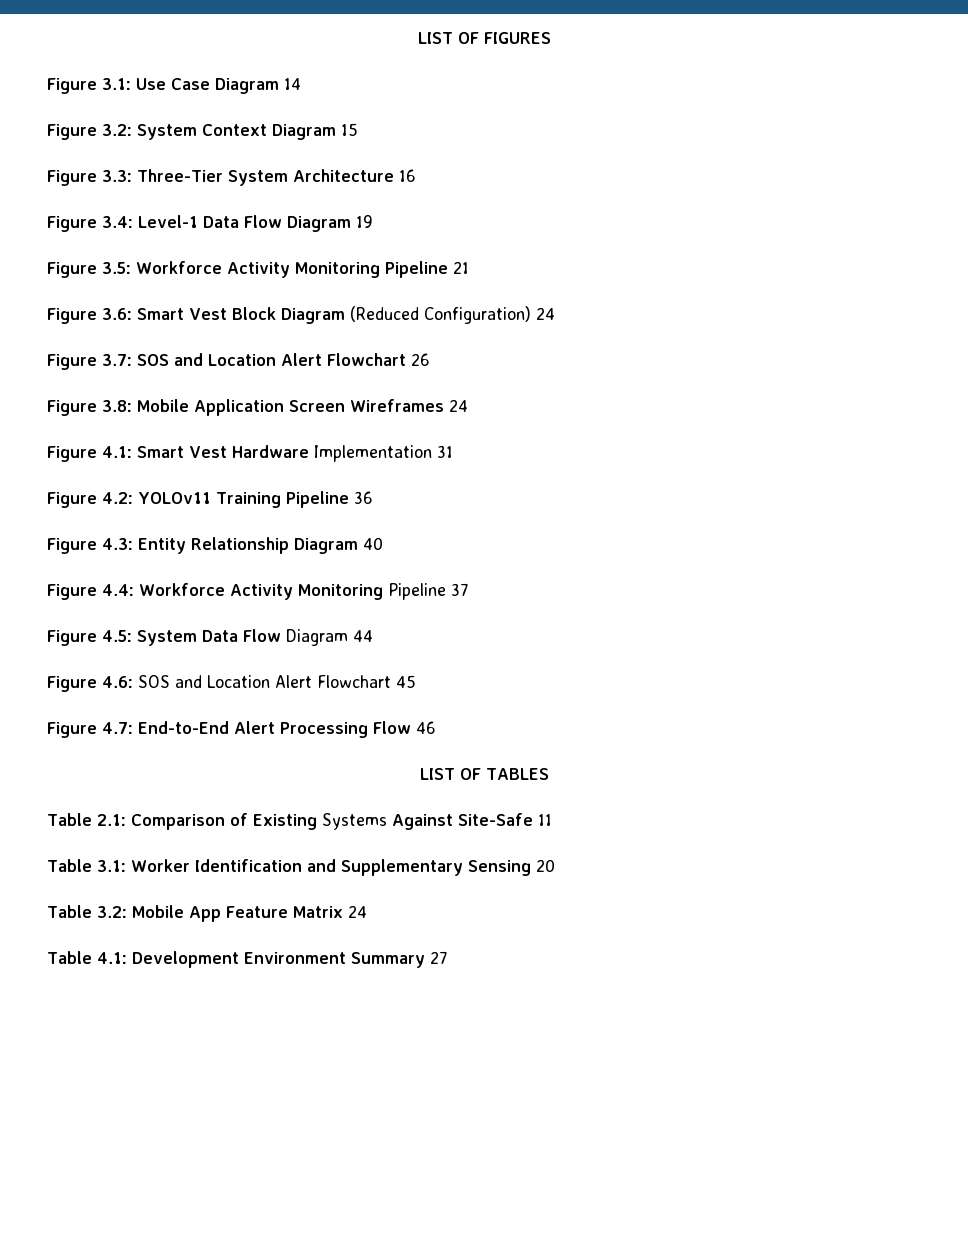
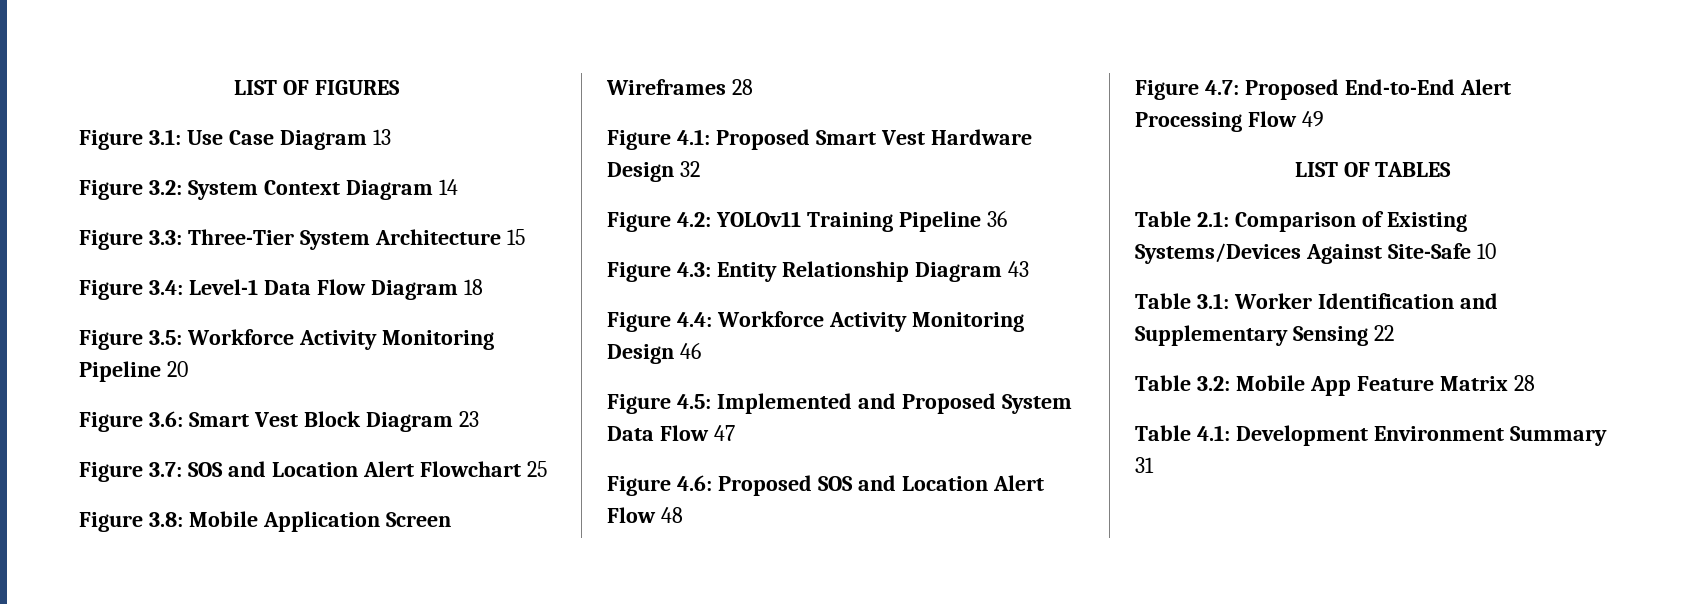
[284,78,301,90] 14 -> [372,129,391,145] 13
[341,123,358,136] 15 -> [438,179,458,195] 14
[399,169,416,182] 16 -> [506,229,525,245] 15
[356,215,373,228] 19 -> [463,279,483,295] 18
[452,261,469,274] 21 -> [166,361,188,377] 20
[349,306,555,324] (Reduced Configuration) 24 -> [458,411,479,427] 23
[411,353,430,366] 26 -> [526,461,547,477] 25
[449,399,468,412] 24 -> [731,79,753,95] 28
(132, 452) none -> [715,129,810,150] Proposed
[313,445,453,462] Implementation 31 -> [607,161,700,182] Design 32
[363,537,383,550] 40 -> [1007,261,1029,277] 43
[387,583,468,600] Pipeline 37 -> [607,343,701,364] Design 46
(132, 636) none -> [716,393,996,414] Implemented and Proposed
[286,629,373,646] Diagram 44 -> [713,425,735,441] 47
[138,675,416,688] SOS and Location Alert Flowchart 45 -> [717,475,1044,496] [607,507,683,523] Proposed SOS and Location Alert Flow 48
(133, 728) none -> [1244,79,1339,100] Proposed
[416,721,436,734] 46 -> [1301,111,1324,127] 49
[321,813,387,830] Systems -> [1135,243,1301,264] Systems/Devices
[537,814,552,826] 11 -> [1476,243,1496,259] 10
[535,859,555,872] 20 -> [1373,325,1394,341] 22
[347,905,367,918] 24 -> [1513,375,1535,391] 28
[429,951,447,964] 27 -> [1135,457,1154,473] 31

